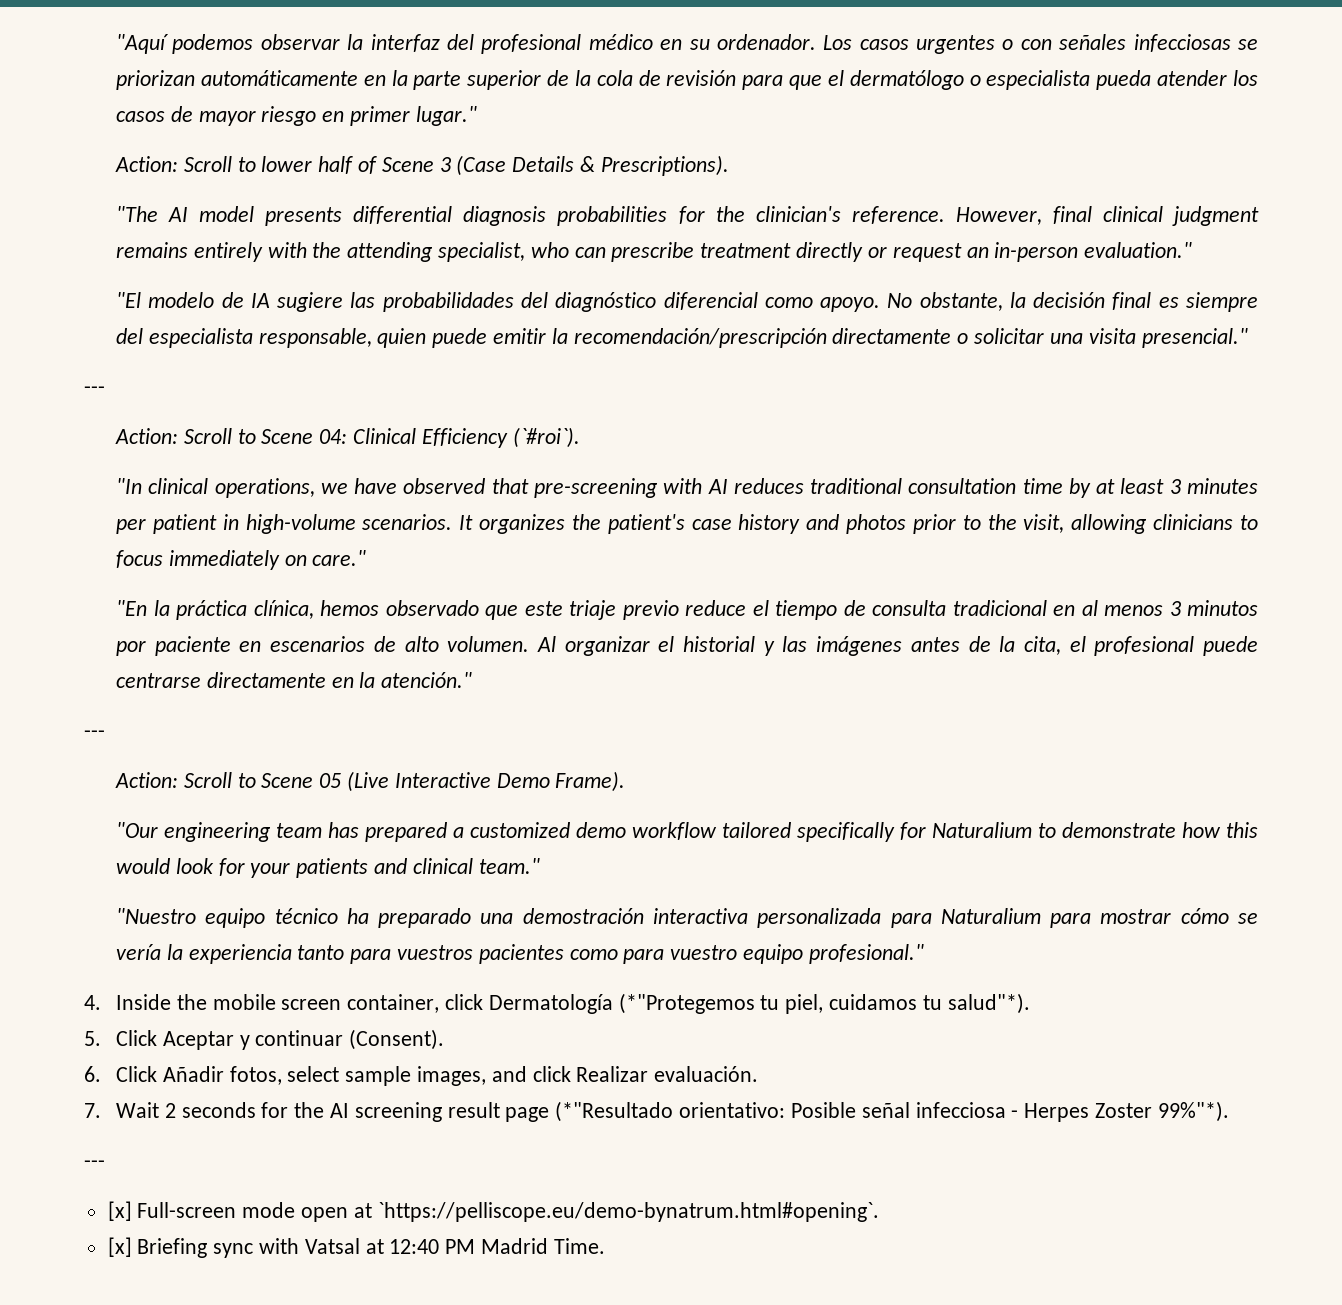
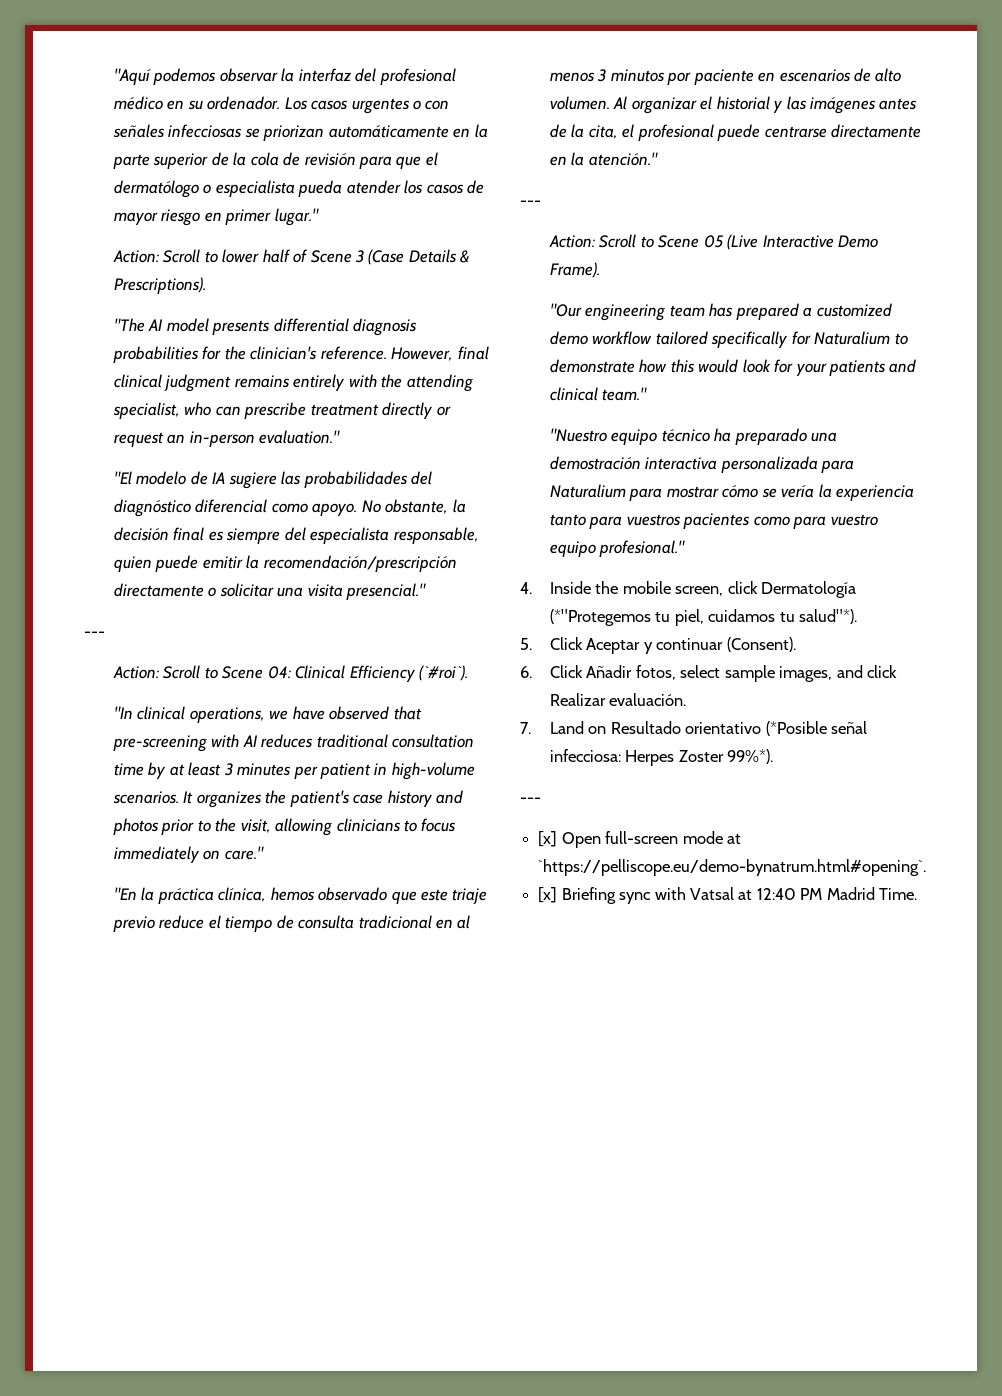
[281,994,440,1013] screen container, -> [675,586,724,596] screen,
[116,1101,1019,1122] Wait 2 seconds for the AI screening result page (*"Resultado orientativo: Posible señal infecciosa - -> [549,721,868,736] [549,749,621,762] Land on Resultado orientativo (*Posible señal infecciosa:
[1157,1101,1229,1122] 99%"*). -> [727,749,774,764] 99%*).
[137,1202,349,1222] Full-screen mode open -> [561,831,723,848] Open full-screen mode

